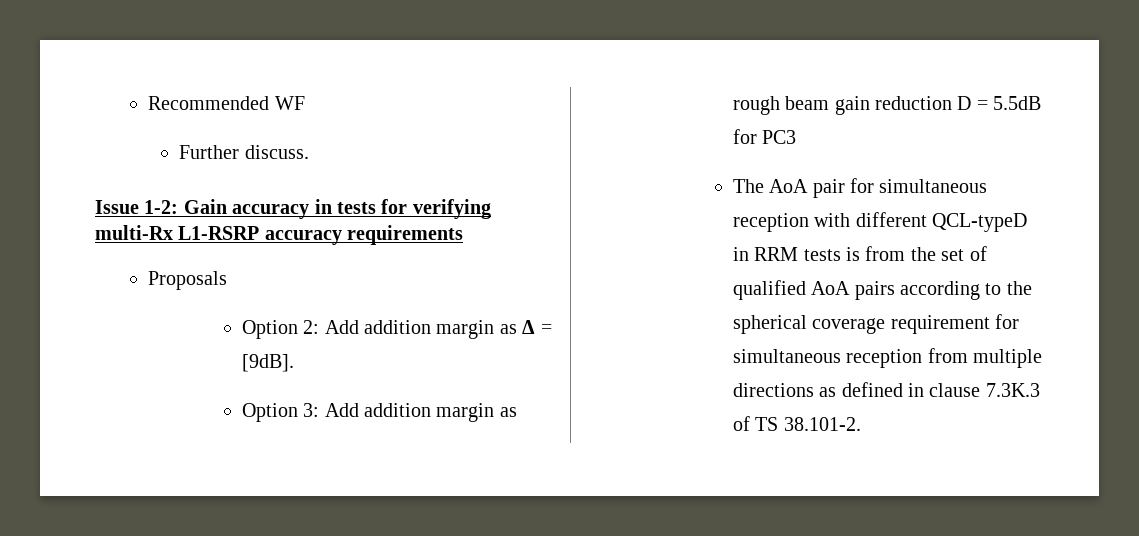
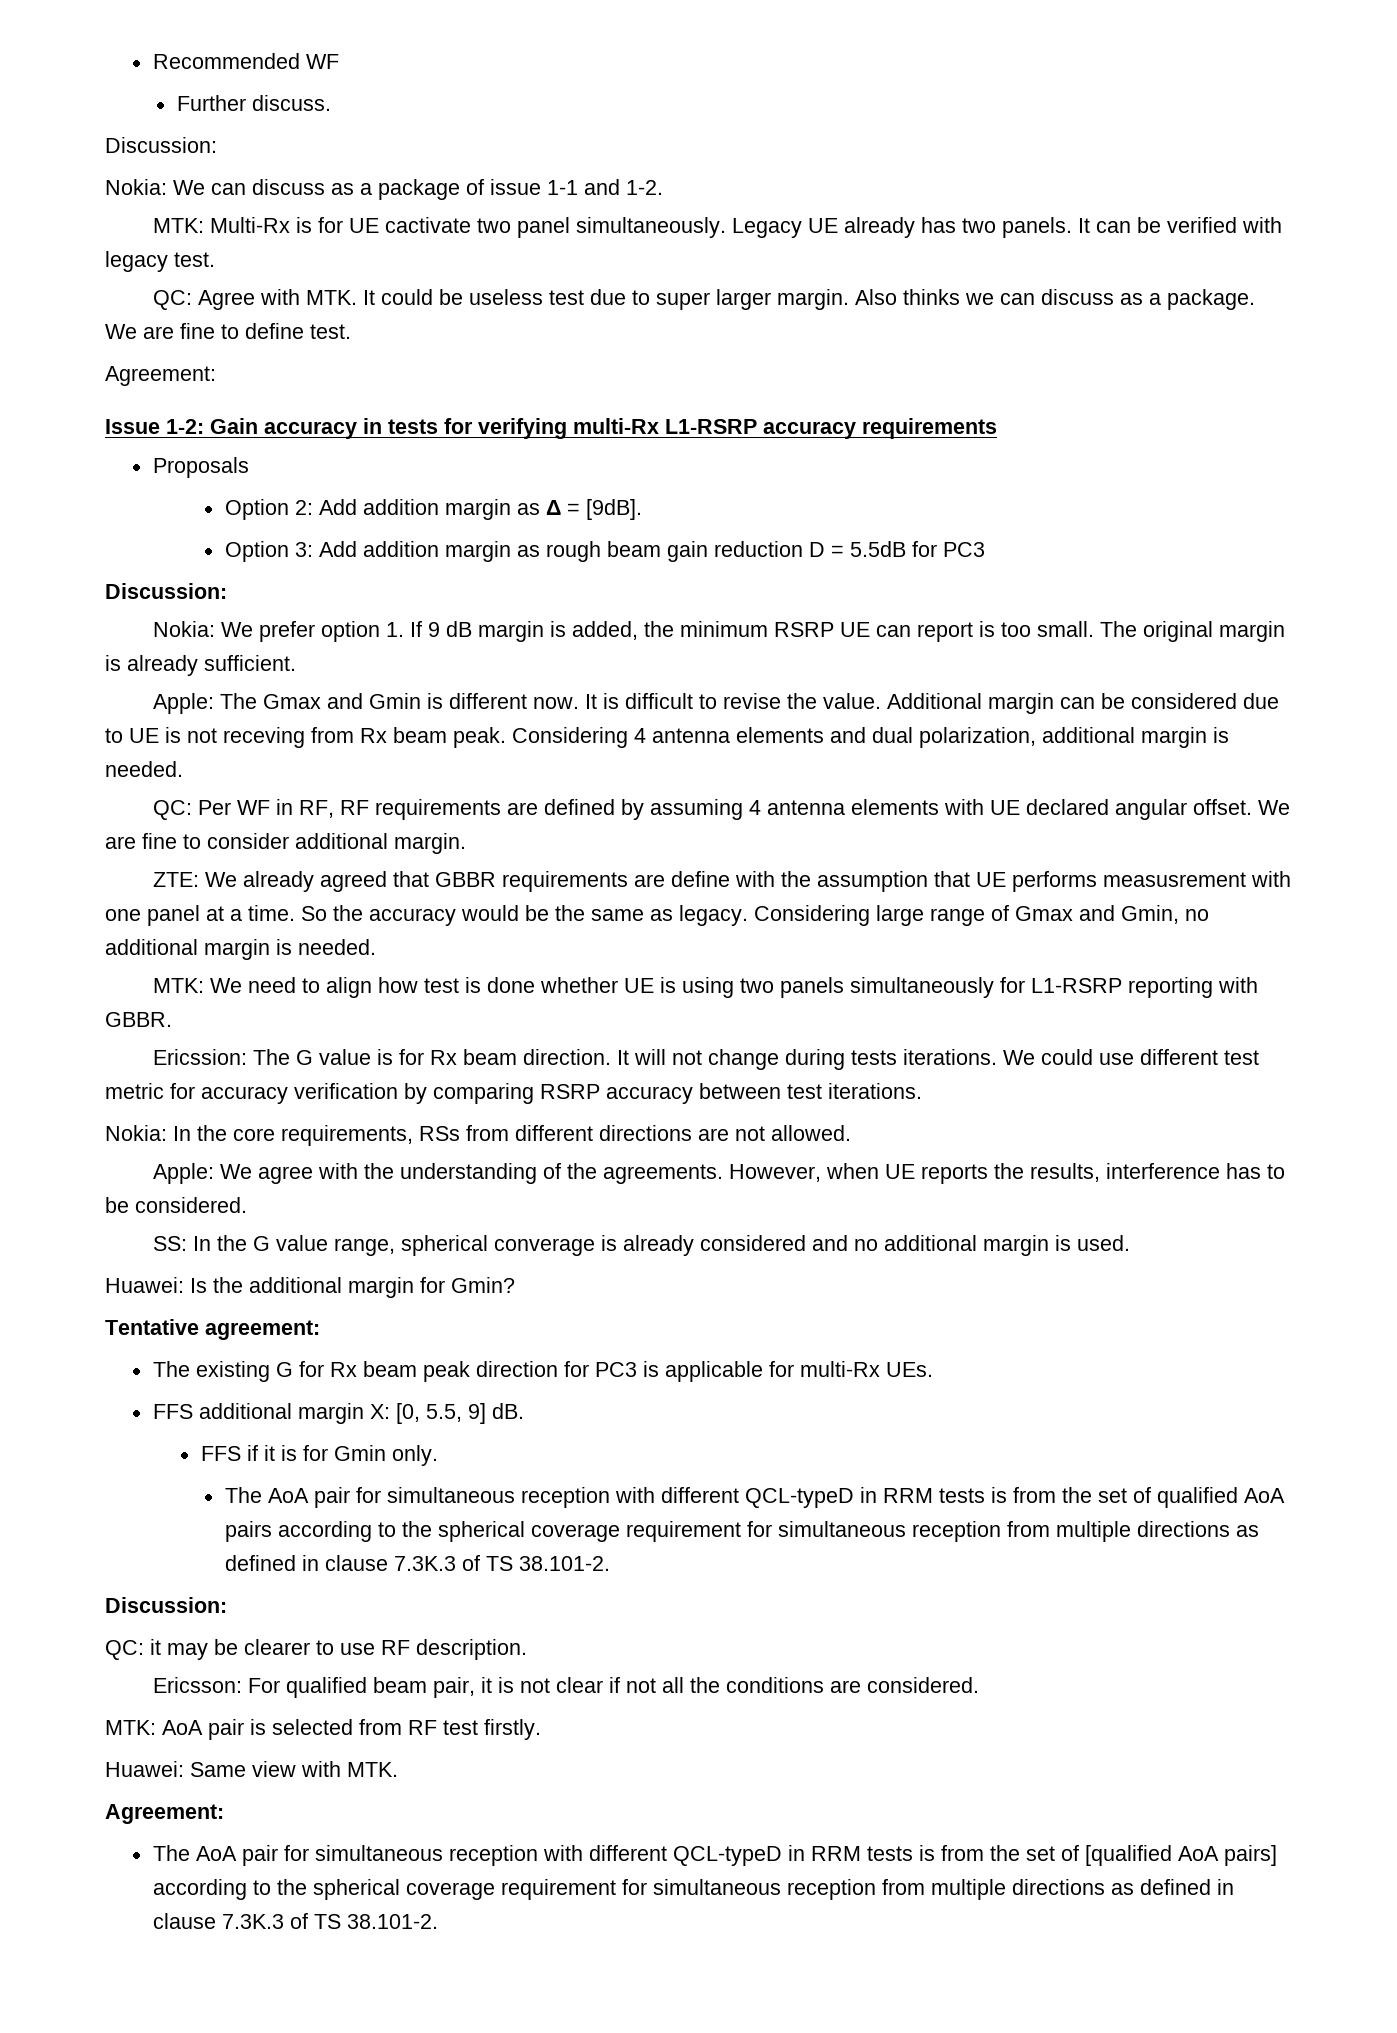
(309, 152) none -> [105,137,217,153] [105,179,663,200] [153,217,1283,238] [105,251,215,272] [153,289,1256,310] [105,323,351,339] [105,366,216,386] // Discussion: // Nokia: We can discuss as a package of issue 1-1 and 1-2. // MTK: Multi-Rx is for UE cactivate two panel simultaneously. Legacy UE already has two panels. It can be verified with legacy test. // QC: Agree with MTK. It could be useless test due to super larger margin. Also thinks we can discuss as a package. We are fine to define test. // Agreement:
(797, 137) none -> [105,583,227,599] [153,621,1286,642] [105,655,296,676] [153,693,1280,714] [105,727,1229,748] [105,761,183,777] [153,799,1291,820] [105,833,466,854] [153,871,1292,892] [105,905,1209,926] [105,939,376,960] [153,977,1259,998] [105,1012,172,1027] [153,1049,1260,1070] [105,1083,922,1104] [105,1125,851,1146] [153,1163,1286,1184] [105,1197,247,1213] [153,1235,1131,1256] [105,1277,515,1298] [105,1319,320,1340] [152,1361,933,1382] [152,1403,524,1424] [200,1445,438,1466] // Discussion: // Nokia: We prefer option 1. If 9 dB margin is added, the minimum RSRP UE can report is too small. The original margin is already sufficient. // Apple: The Gmax and Gmin is different now. It is difficult to revise the value. Additional margin can be considered due to UE is not receving from Rx beam peak. Considering 4 antenna elements and dual polarization, additional margin is needed. // QC: Per WF in RF, RF requirements are defined by assuming 4 antenna elements with UE declared angular offset. We are fine to consider additional margin. // ZTE: We already agreed that GBBR requirements are define with the assumption that UE performs measusrement with one panel at a time. So the accuracy would be the same as legacy. Considering large range of Gmax and Gmin, no additional margin is needed. // MTK: We need to align how test is done whether UE is using two panels simultaneously for L1-RSRP reporting with GBBR. // Ericssion: The G value is for Rx beam direction. It will not change during tests iterations. We could use different test metric for accuracy verification by comparing RSRP accuracy between test iterations. // Nokia: In the core requirements, RSs from different directions are not allowed. // Apple: We agree with the understanding of the agreements. However, when UE reports the results, interference has to be considered. // SS: In the G value range, spherical converage is already considered and no additional margin is used. // Huawei: Is the additional margin for Gmin? // Tentative agreement: // The existing G for Rx beam peak direction for PC3 is applicable for multi-Rx UEs. // FFS additional margin X: [0, 5.5, 9] dB. // FFS if it is for Gmin only.
(861, 424) none -> [105,1597,227,1613] [105,1639,527,1660] [153,1677,980,1698] [105,1719,541,1740] [105,1761,398,1777] [105,1804,224,1824] [152,1845,1277,1866] [152,1879,1234,1900] [152,1913,438,1929] // Discussion: // QC: it may be clearer to use RF description. // Ericsson: For qualified beam pair, it is not clear if not all the conditions are considered. // MTK: AoA pair is selected from RF test firstly. // Huawei: Same view with MTK. // Agreement: // The AoA pair for simultaneous reception with different QCL-typeD in RRM tests is from the set of [qualified AoA pairs] according to the spherical coverage requirement for simultaneous reception from multiple directions as defined in clause 7.3K.3 of TS 38.101-2.

